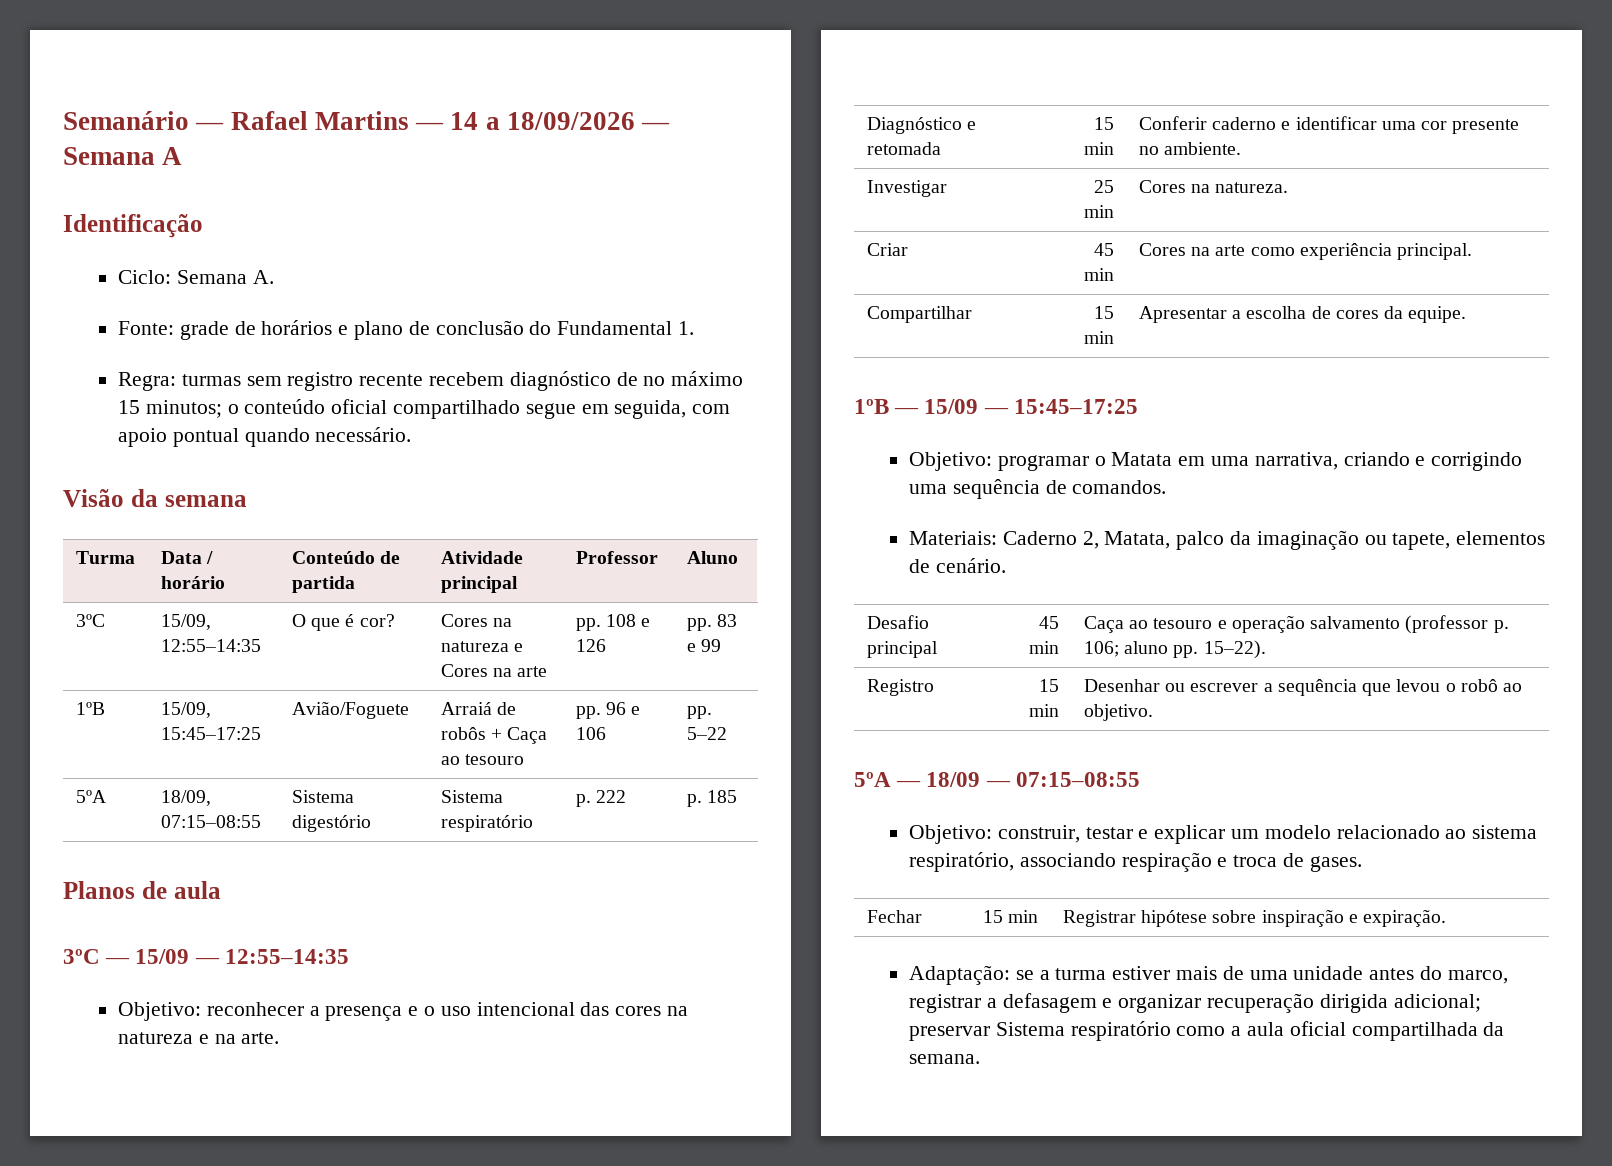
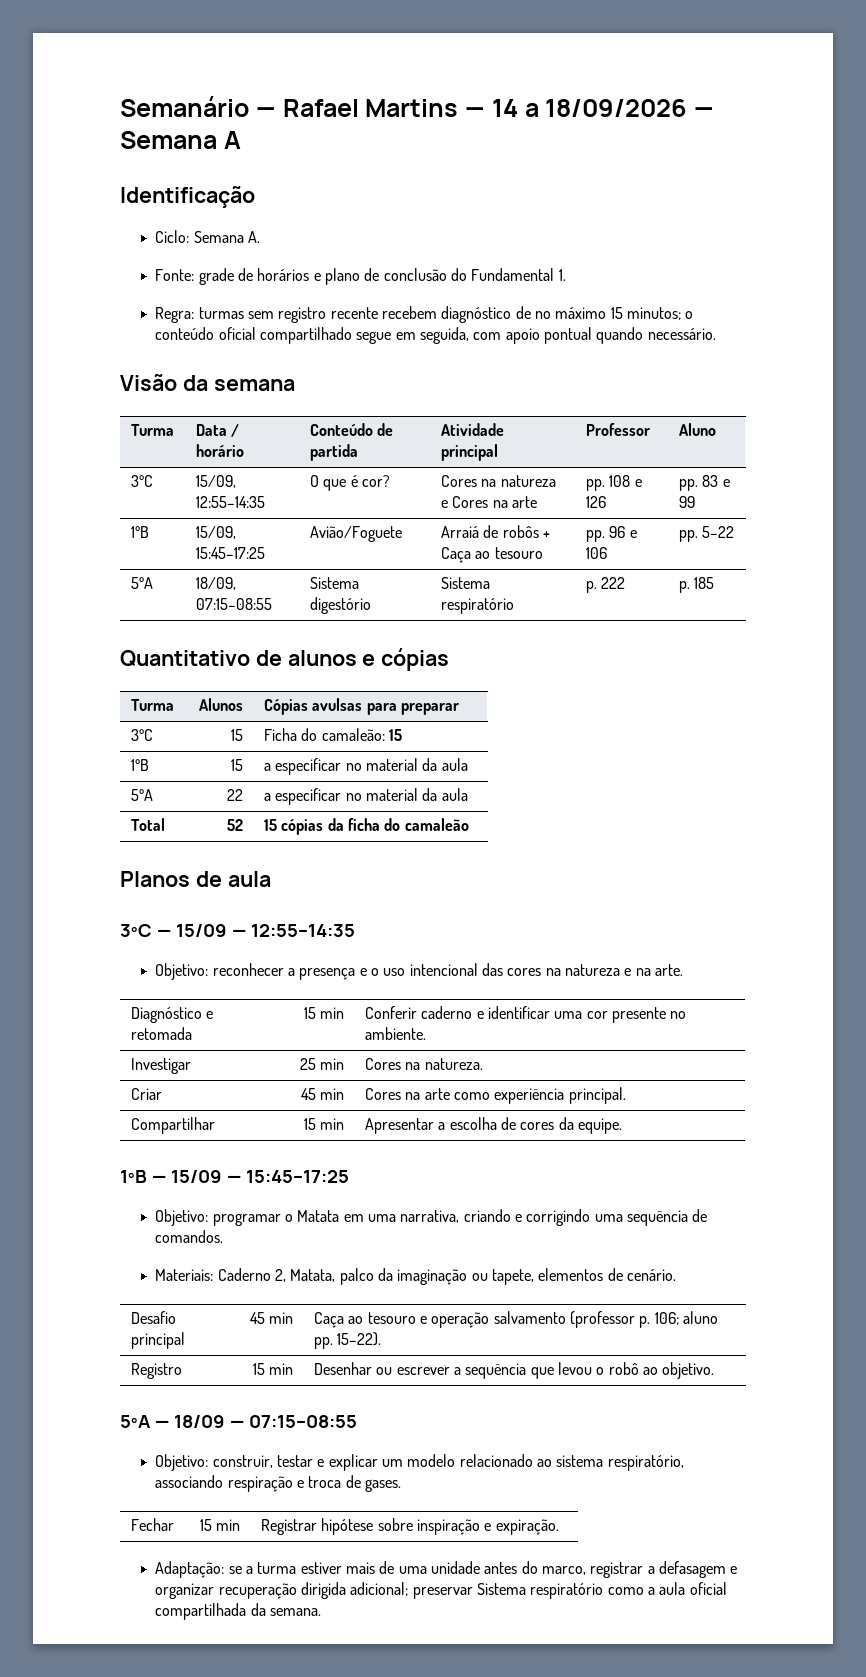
(737, 796) none -> [120,648,450,671] [131,699,175,711] [198,698,243,711] [264,698,459,715] [131,729,154,741] [230,729,243,741] [264,728,402,741] [131,759,150,771] [230,759,243,771] [264,758,468,775] [131,789,154,801] [226,789,243,801] [264,788,468,805] [131,818,166,831] [226,819,243,831] [264,818,469,835] // Quantitativo de alunos e cópias // Turma | Alunos | Cópias avulsas para preparar // 3ºC | 15 | Ficha do camaleão: 15 // 1ºB | 15 | a especificar no material da aula // 5ºA | 22 | a especificar no material da aula // Total | 52 | 15 cópias da ficha do camaleão

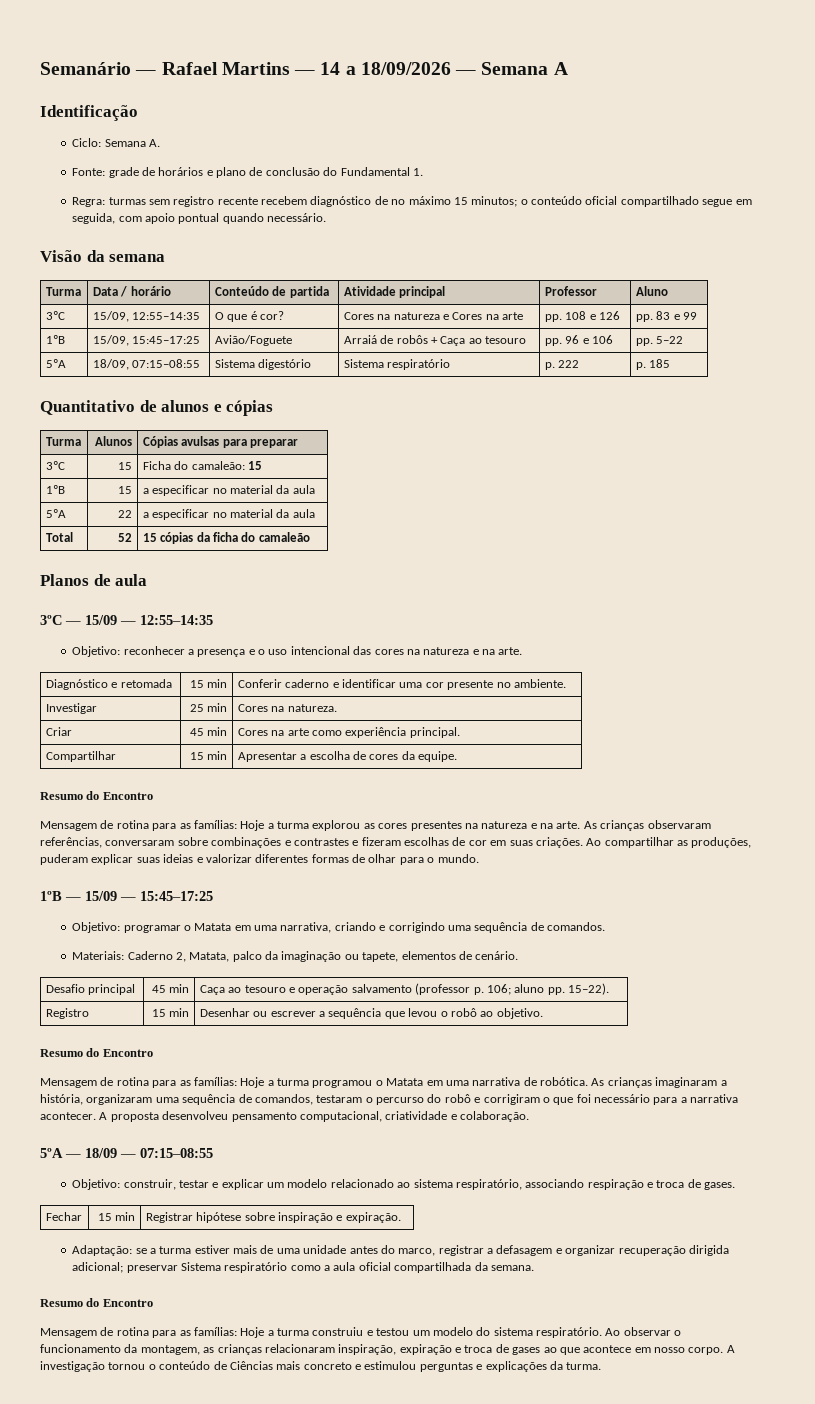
(622, 1126) none -> [40,791,153,800] [40,820,711,831] [40,837,752,848] [40,854,479,865] // Resumo do Encontro // Mensagem de rotina para as famílias: Hoje a turma explorou as cores presentes na natureza e na arte. As crianças observaram referências, conversaram sobre combinações e contrastes e fizeram escolhas de cor em suas criações. Ao compartilhar as produções, puderam explicar suas ideias e valorizar diferentes formas de olhar para o mundo.
(715, 1370) none -> [40,1048,153,1057] [40,1077,727,1088] [40,1094,739,1105] [40,1111,529,1122] // Resumo do Encontro // Mensagem de rotina para as famílias: Hoje a turma programou o Matata em uma narrativa de robótica. As crianças imaginaram a história, organizaram uma sequência de comandos, testaram o percurso do robô e corrigiram o que foi necessário para a narrativa acontecer. A proposta desenvolveu pensamento computacional, criatividade e colaboração.
(322, 1612) none -> [40,1298,153,1307] [40,1327,682,1338] [40,1344,735,1355] [40,1361,602,1372] // Resumo do Encontro // Mensagem de rotina para as famílias: Hoje a turma construiu e testou um modelo do sistema respiratório. Ao observar o funcionamento da montagem, as crianças relacionaram inspiração, expiração e troca de gases ao que acontece em nosso corpo. A investigação tornou o conteúdo de Ciências mais concreto e estimulou perguntas e explicações da turma.

